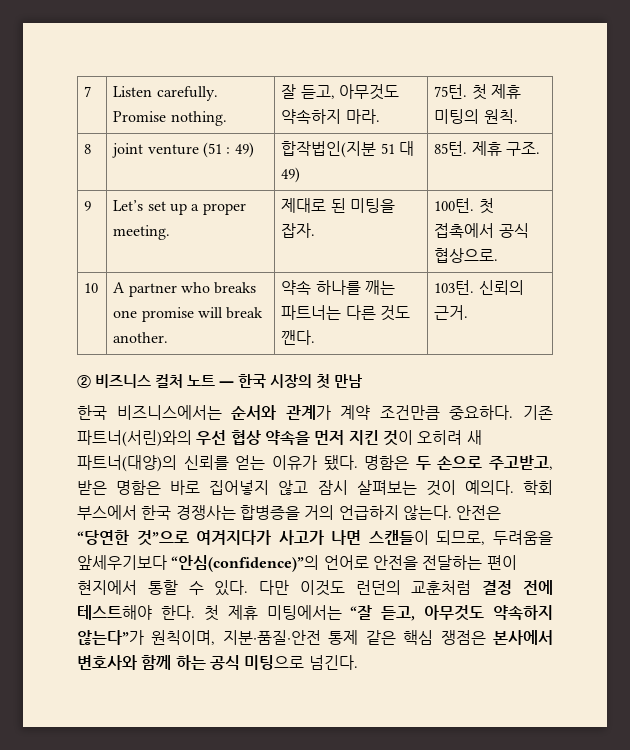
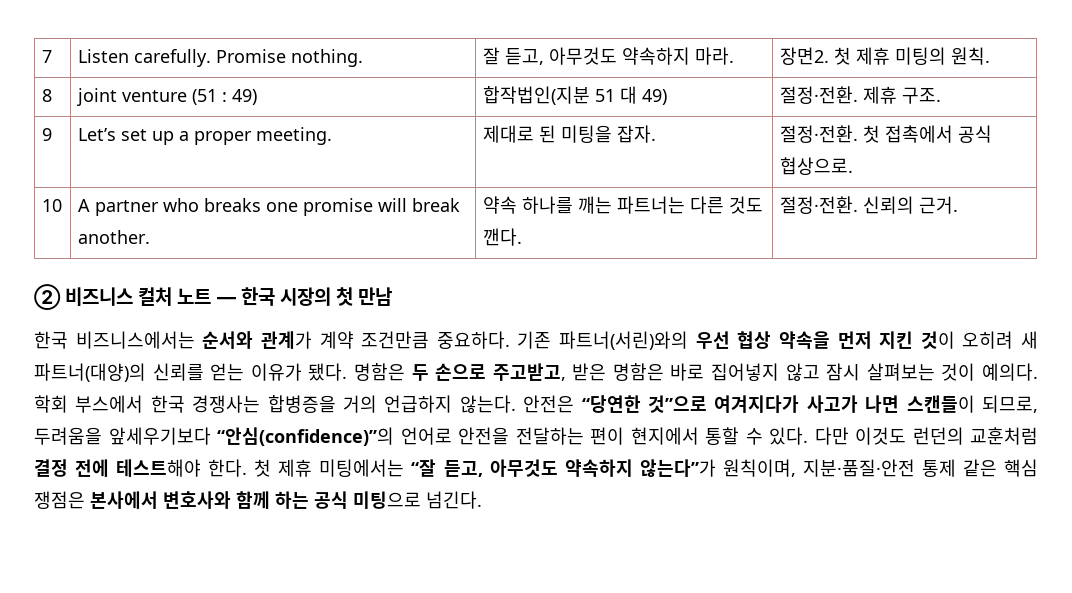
[434,84,468,99] 75턴. -> [779,47,829,65] 장면2.
[434,141,468,156] 85턴. -> [779,86,858,104] 절정·전환.
[434,198,475,213] 100턴. -> [779,125,858,143] 절정·전환.
[434,280,475,295] 103턴. -> [779,196,858,214] 절정·전환.

